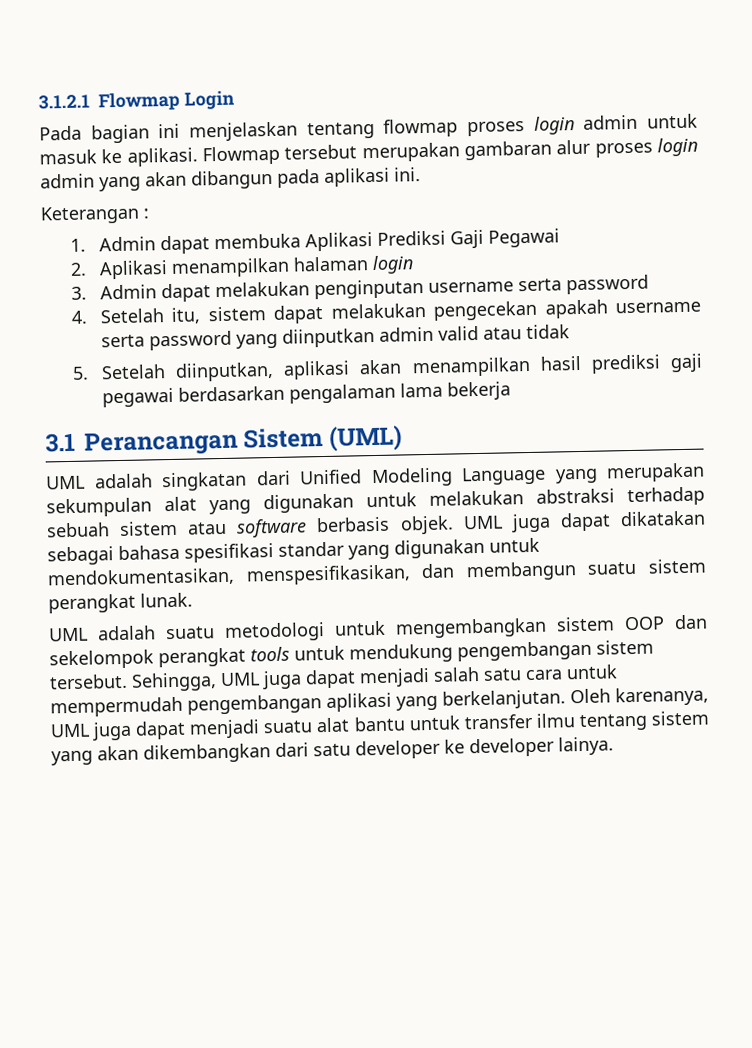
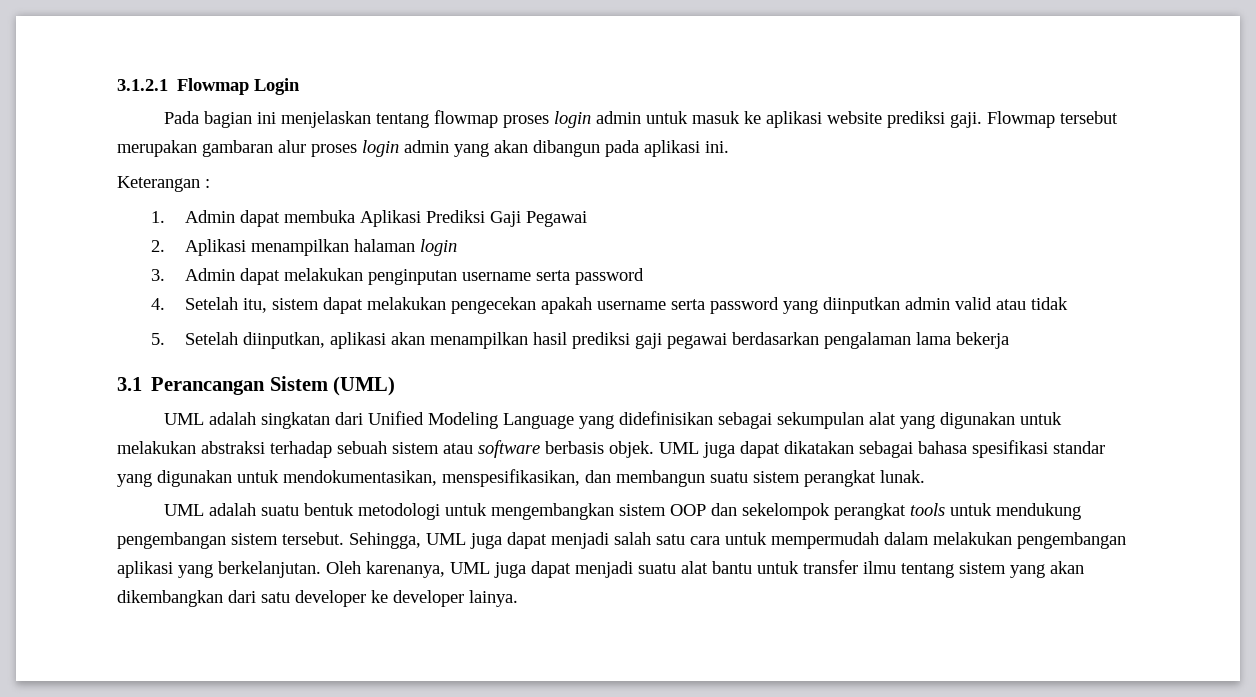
[126,147,198,167] aplikasi. -> [766,111,983,128] aplikasi website prediksi gaji.
[606,462,705,483] merupakan -> [619,411,773,429] didefinisikan sebagai
(215, 633) none -> [304,503,355,516] bentuk
(183, 707) none -> [884,532,1012,545] dalam melakukan

